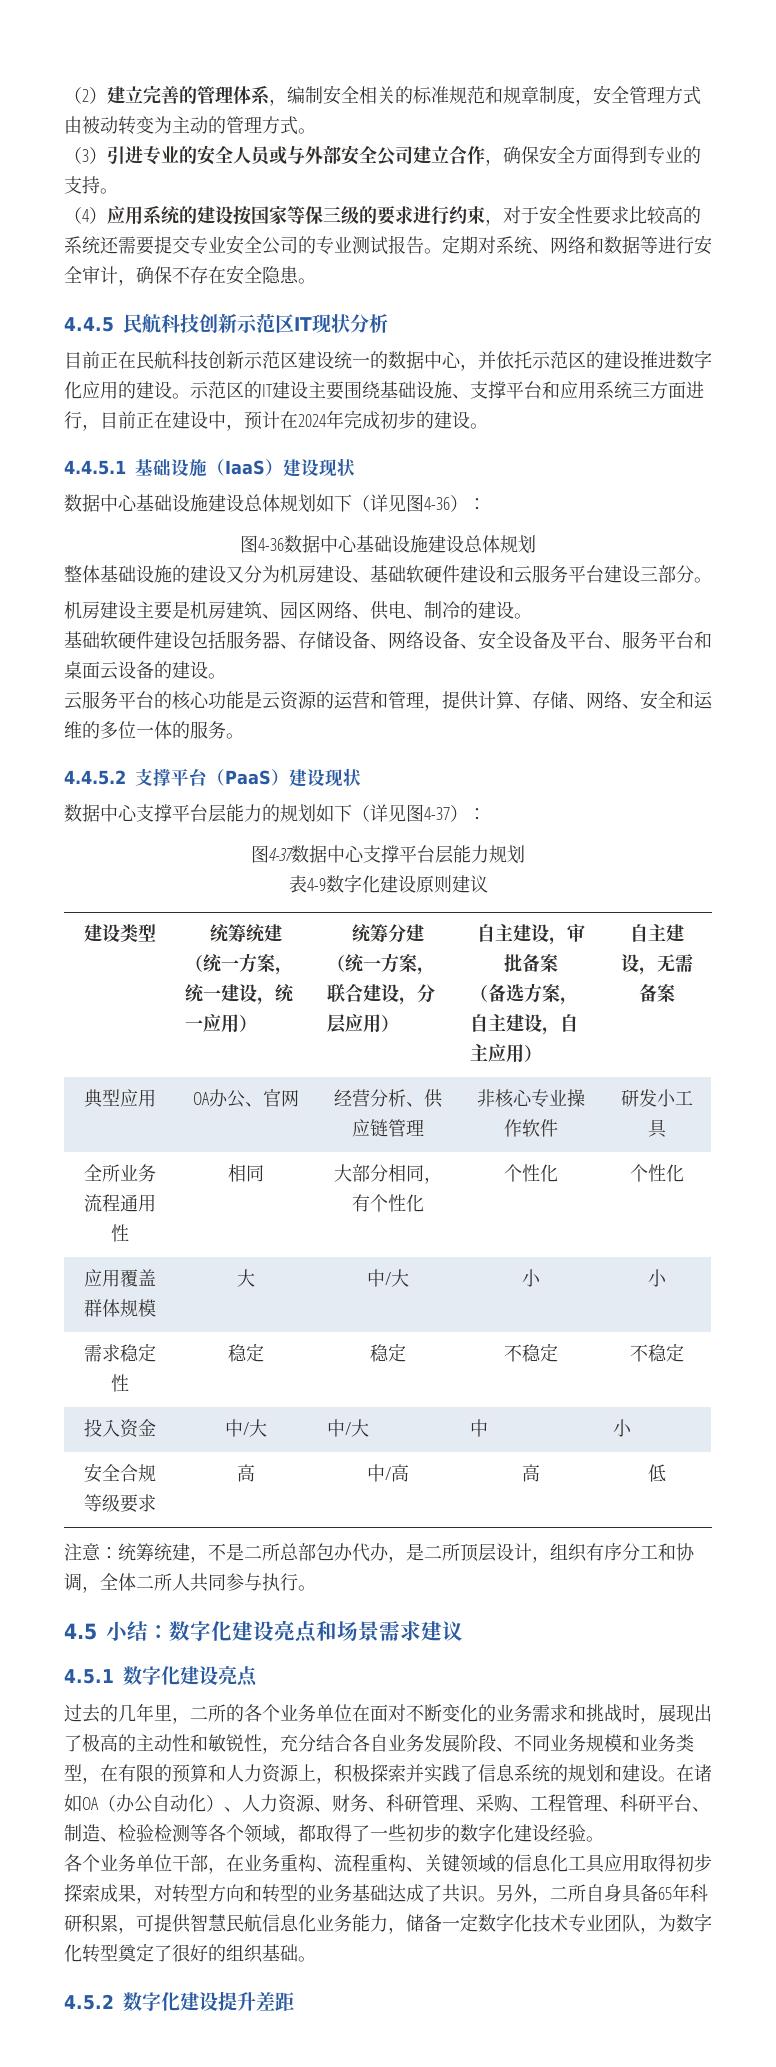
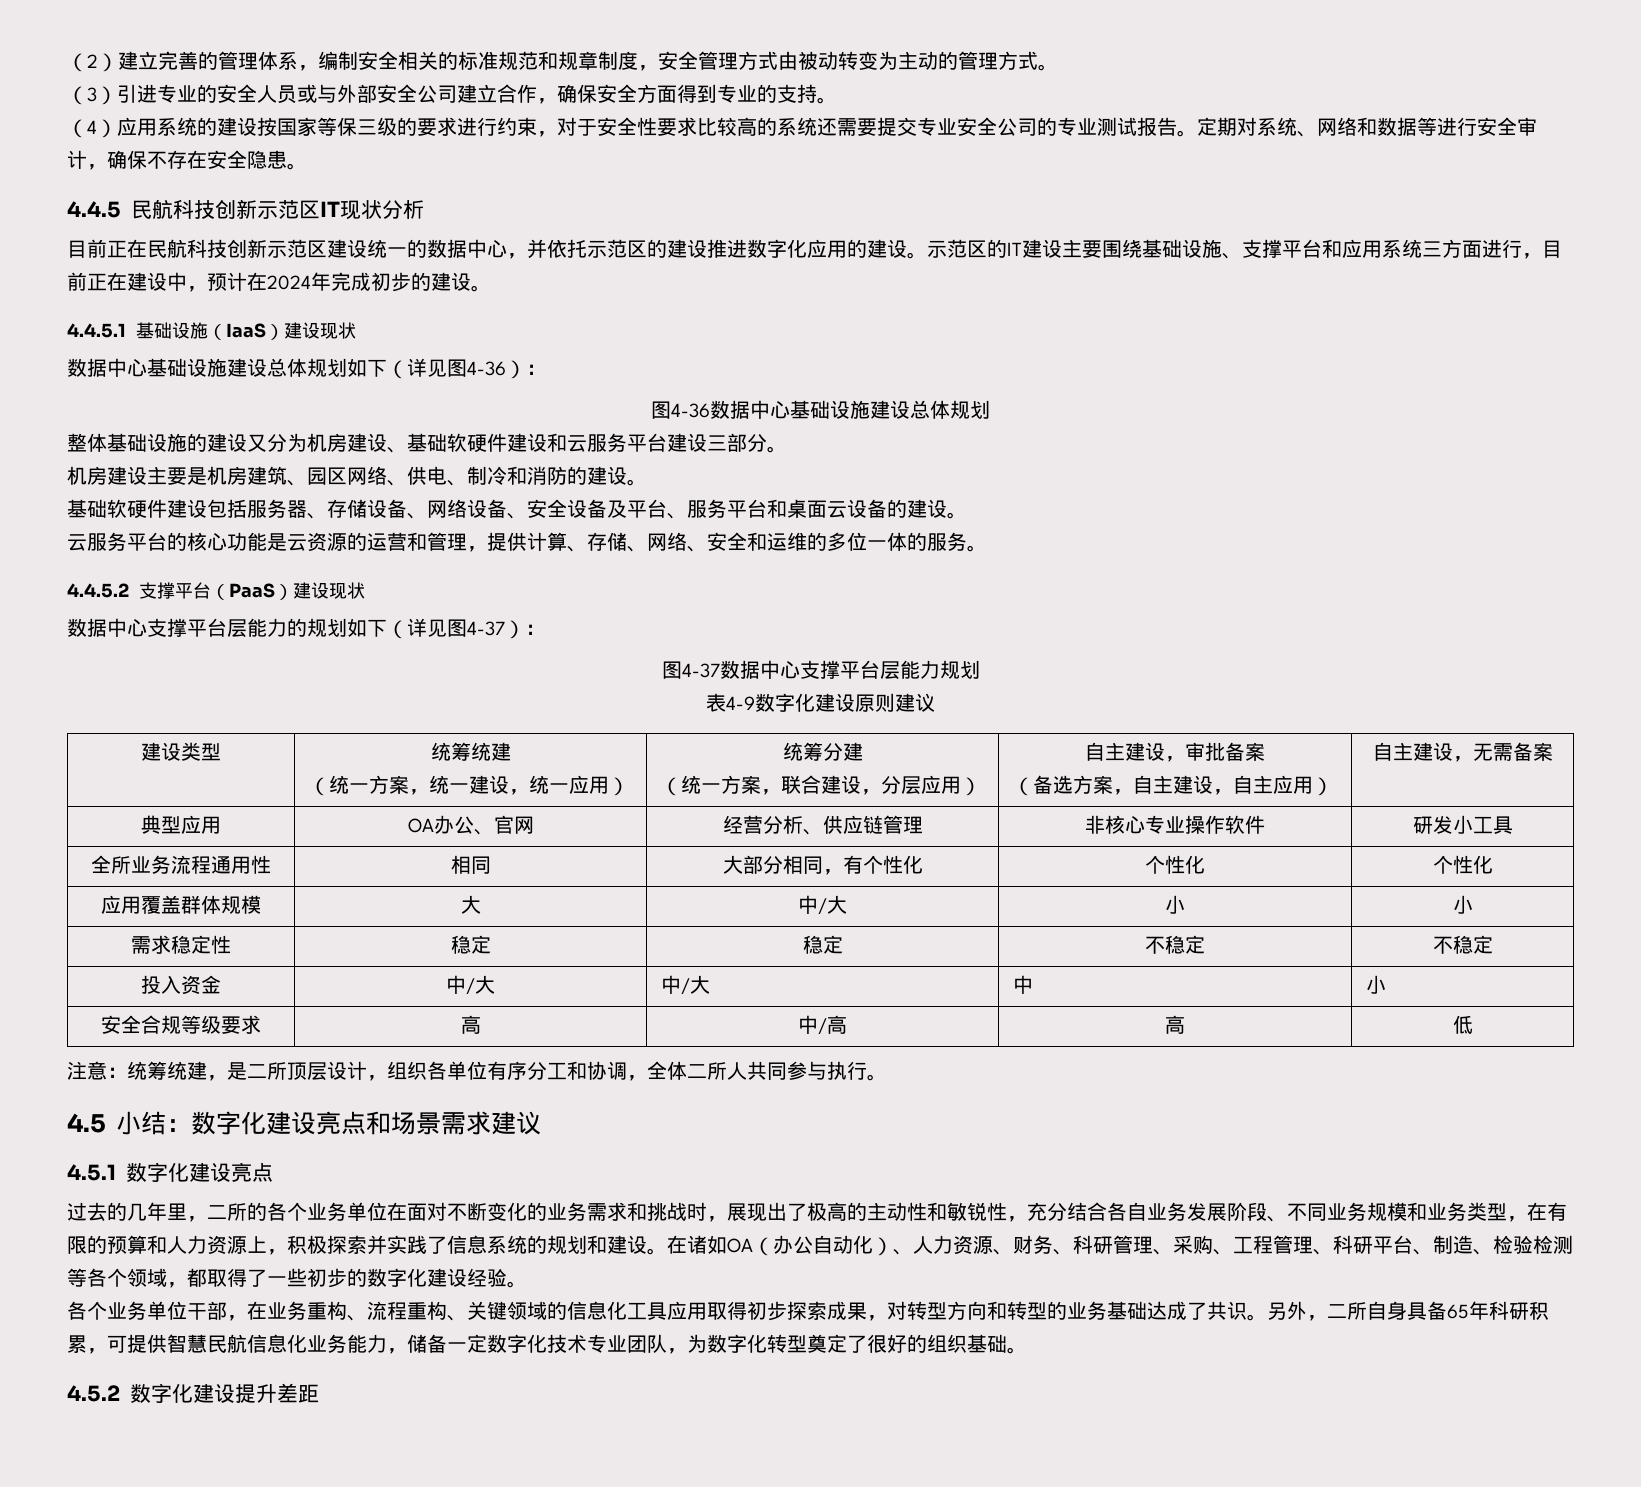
(460, 610) none -> [507,466,567,485] 和消防
[208,1543,406,1563] 不是二所总部包办代办， -> (227, 1078) none
(587, 1552) none -> [427,1061,487,1080] 各单位

